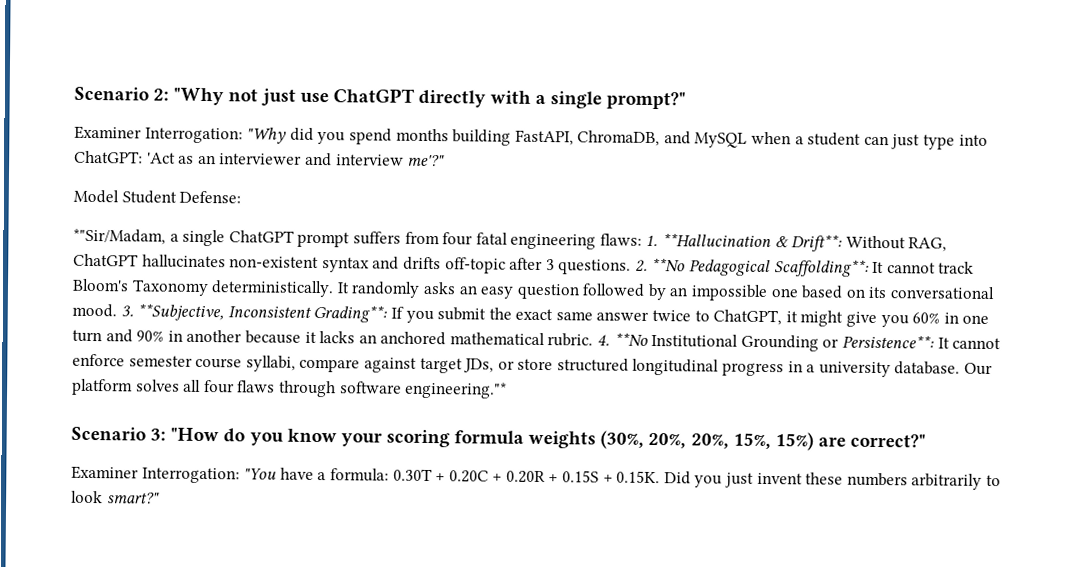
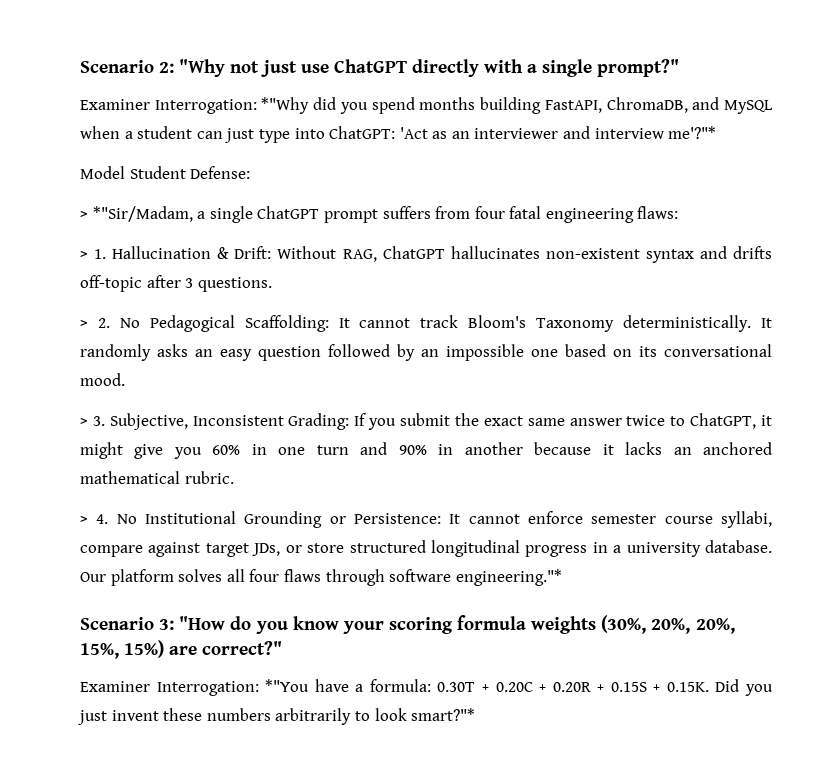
[246,127,288,144] "Why -> [261,97,310,114] *"Why
[407,154,446,167] me'?" -> [668,126,717,139] me'?"*
(242, 197) none -> [80,211,88,219] >
[645,233,843,252] 1. **Hallucination & Drift**: -> [80,246,272,259] // > 1. Hallucination & Drift:
[634,257,869,277] 2. **No Pedagogical Scaffolding**: -> [80,315,329,332] // > 2. No Pedagogical Scaffolding:
[120,303,388,323] 3. **Subjective, Inconsistent Grading**: -> [80,413,350,430] // > 3. Subjective, Inconsistent Grading:
[597,332,648,346] 4. **No -> [80,514,137,524] // > 4. No
[842,334,935,349] Persistence**: -> [354,513,441,524] Persistence:
[243,468,278,480] "You -> [265,679,310,692] *"You
[106,492,160,504] smart?" -> [411,708,476,721] smart?"*

